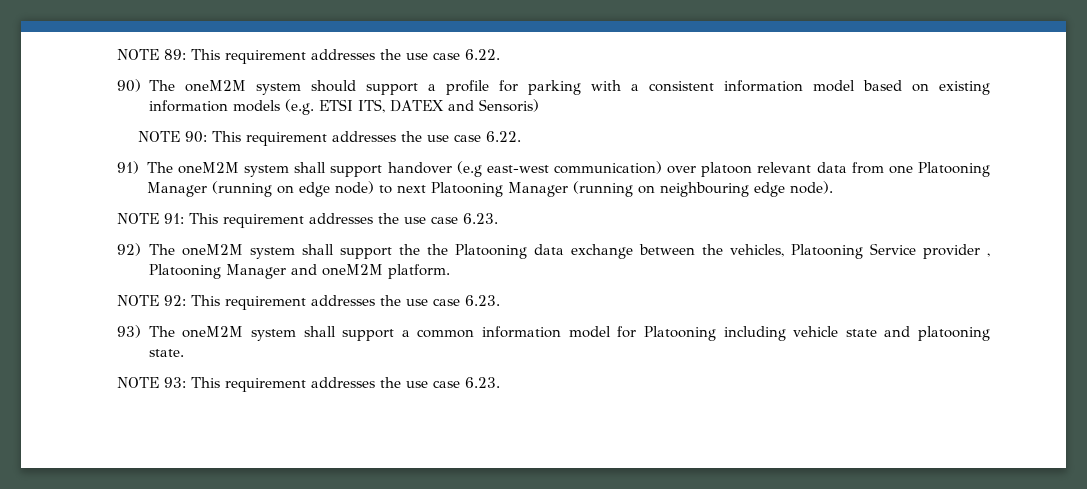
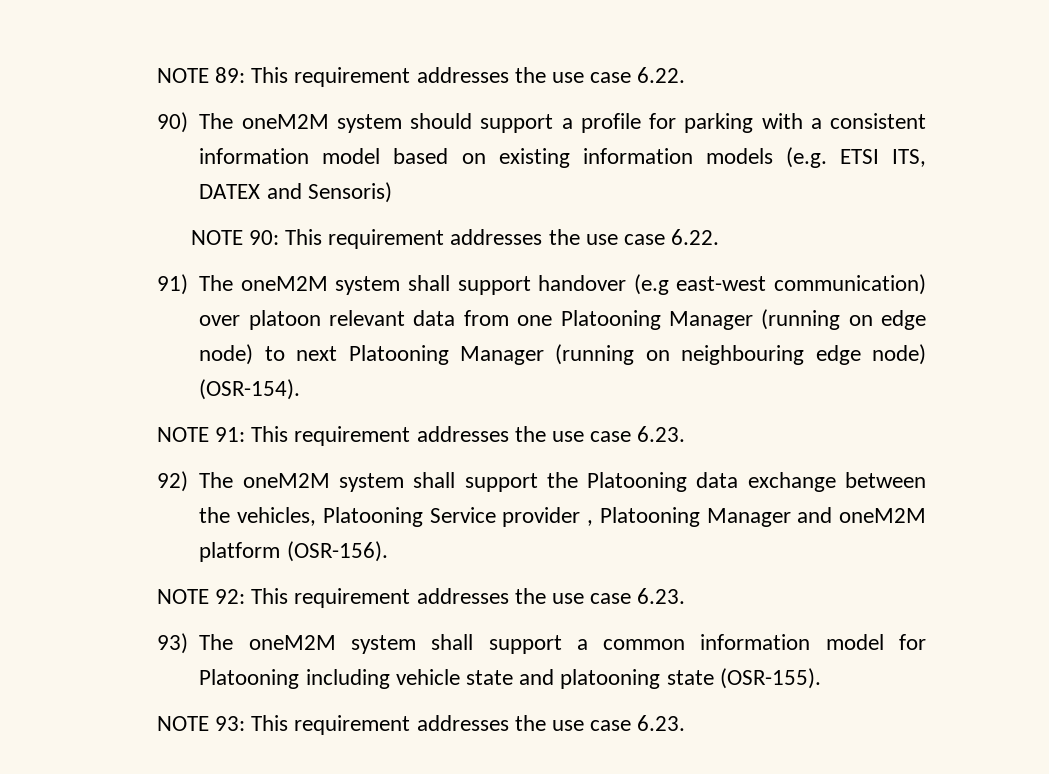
[789,181,833,194] node). -> [872,344,927,365] [199,379,301,400] node) (OSR-154).
[426,244,448,255] the -> (578, 480) none
[387,264,450,279] platform. -> [199,541,388,562] platform (OSR-156).
[148,349,184,357] state. -> [666,668,821,689] state (OSR-155).

